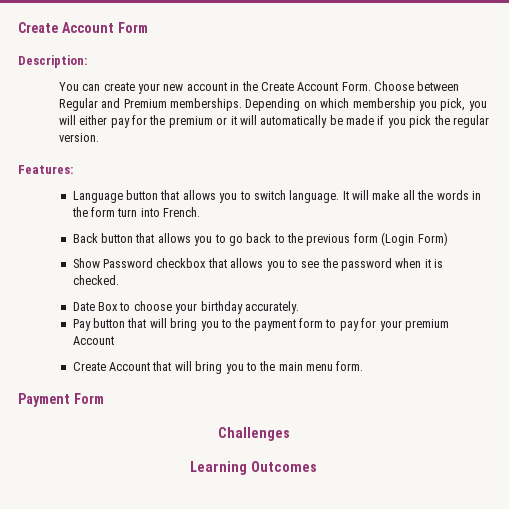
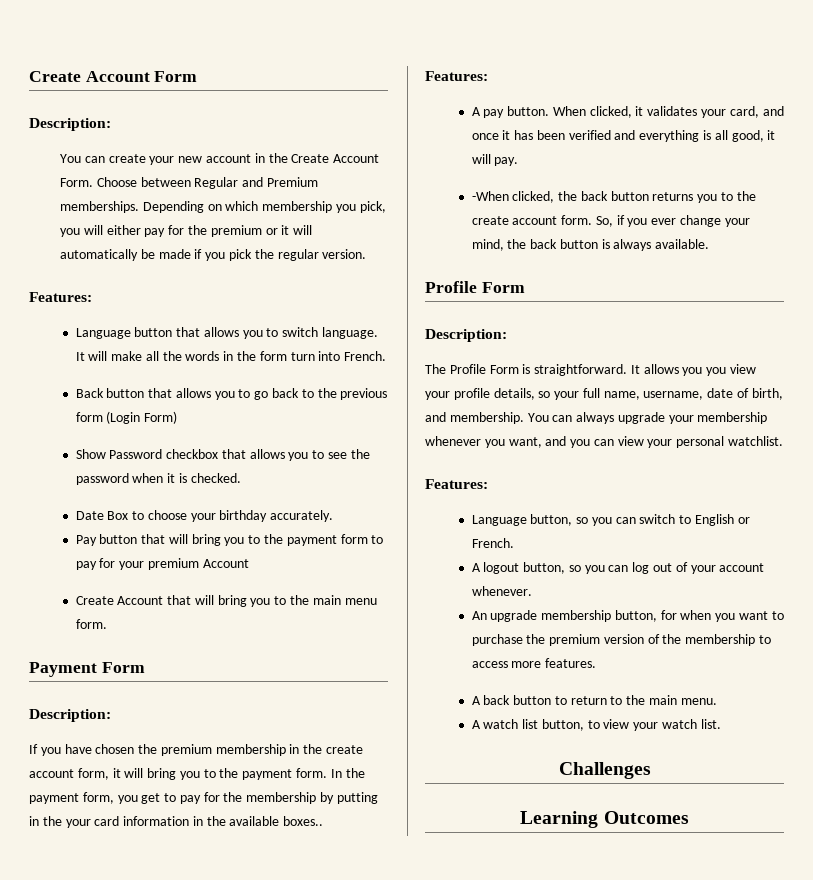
(104, 398) none -> [29,709,111,722] [29,744,364,756] [29,768,365,780] [29,792,378,804] [29,816,324,828] [425,71,488,81] [471,106,784,118] [471,130,776,142] [471,154,519,166] [471,191,756,203] [471,215,750,227] [471,239,710,251] [425,281,525,293] [425,329,507,342] [425,364,757,376] [425,388,783,400] [425,412,768,424] [425,436,784,448] [425,479,488,489] [471,514,750,526] [471,538,514,548] [471,562,765,574] [471,586,532,596] [471,610,784,622] [471,634,771,646] [471,658,597,668] [471,695,717,705] [471,719,721,731] // Description: // If you have chosen the premium membership in the create account form, it will bring you to the payment form. In the payment form, you get to pay for the membership by putting in the your card information in the available boxes.. // Features: // A pay button. When clicked, it validates your card, and once it has been verified and everything is all good, it will pay. // -When clicked, the back button returns you to the create account form. So, if you ever change your mind, the back button is always available. // Profile Form // Description: // The Profile Form is straightforward. It allows you you view your profile details, so your full name, username, date of birth, and membership. You can always upgrade your membership whenever you want, and you can view your personal watchlist. // Features: // Language button, so you can switch to English or French. // A logout button, so you can log out of your account whenever. // An upgrade membership button, for when you want to purchase the premium version of the membership to access more features. // A back button to return to the main menu. // A watch list button, to view your watch list.

